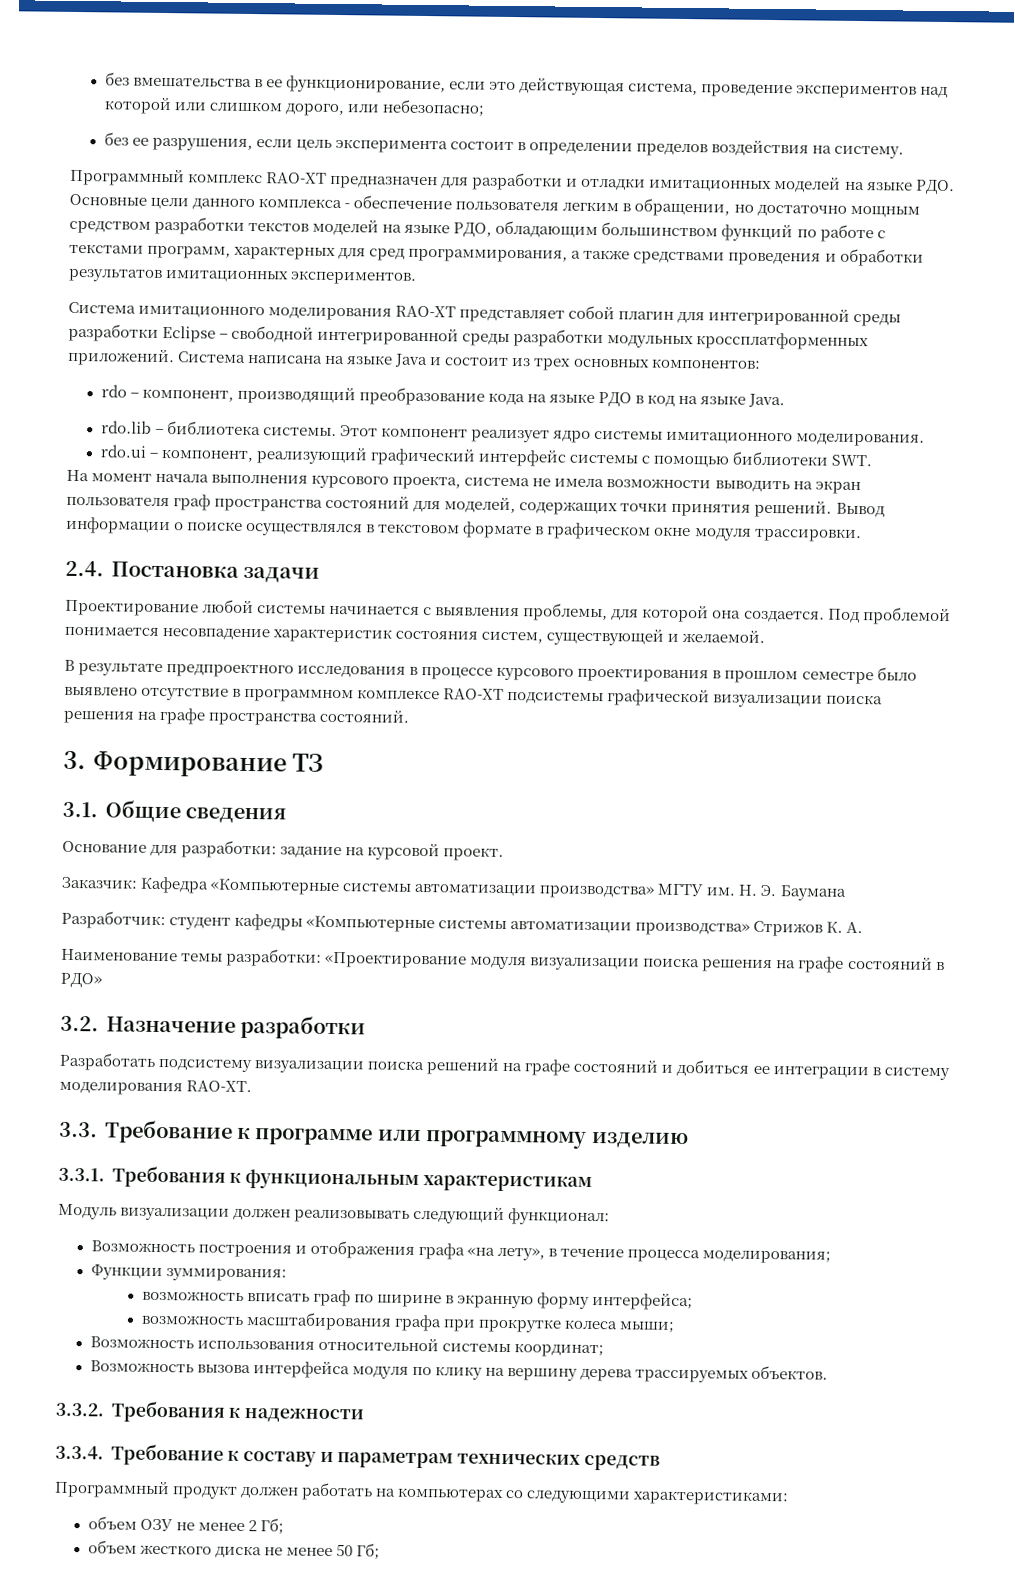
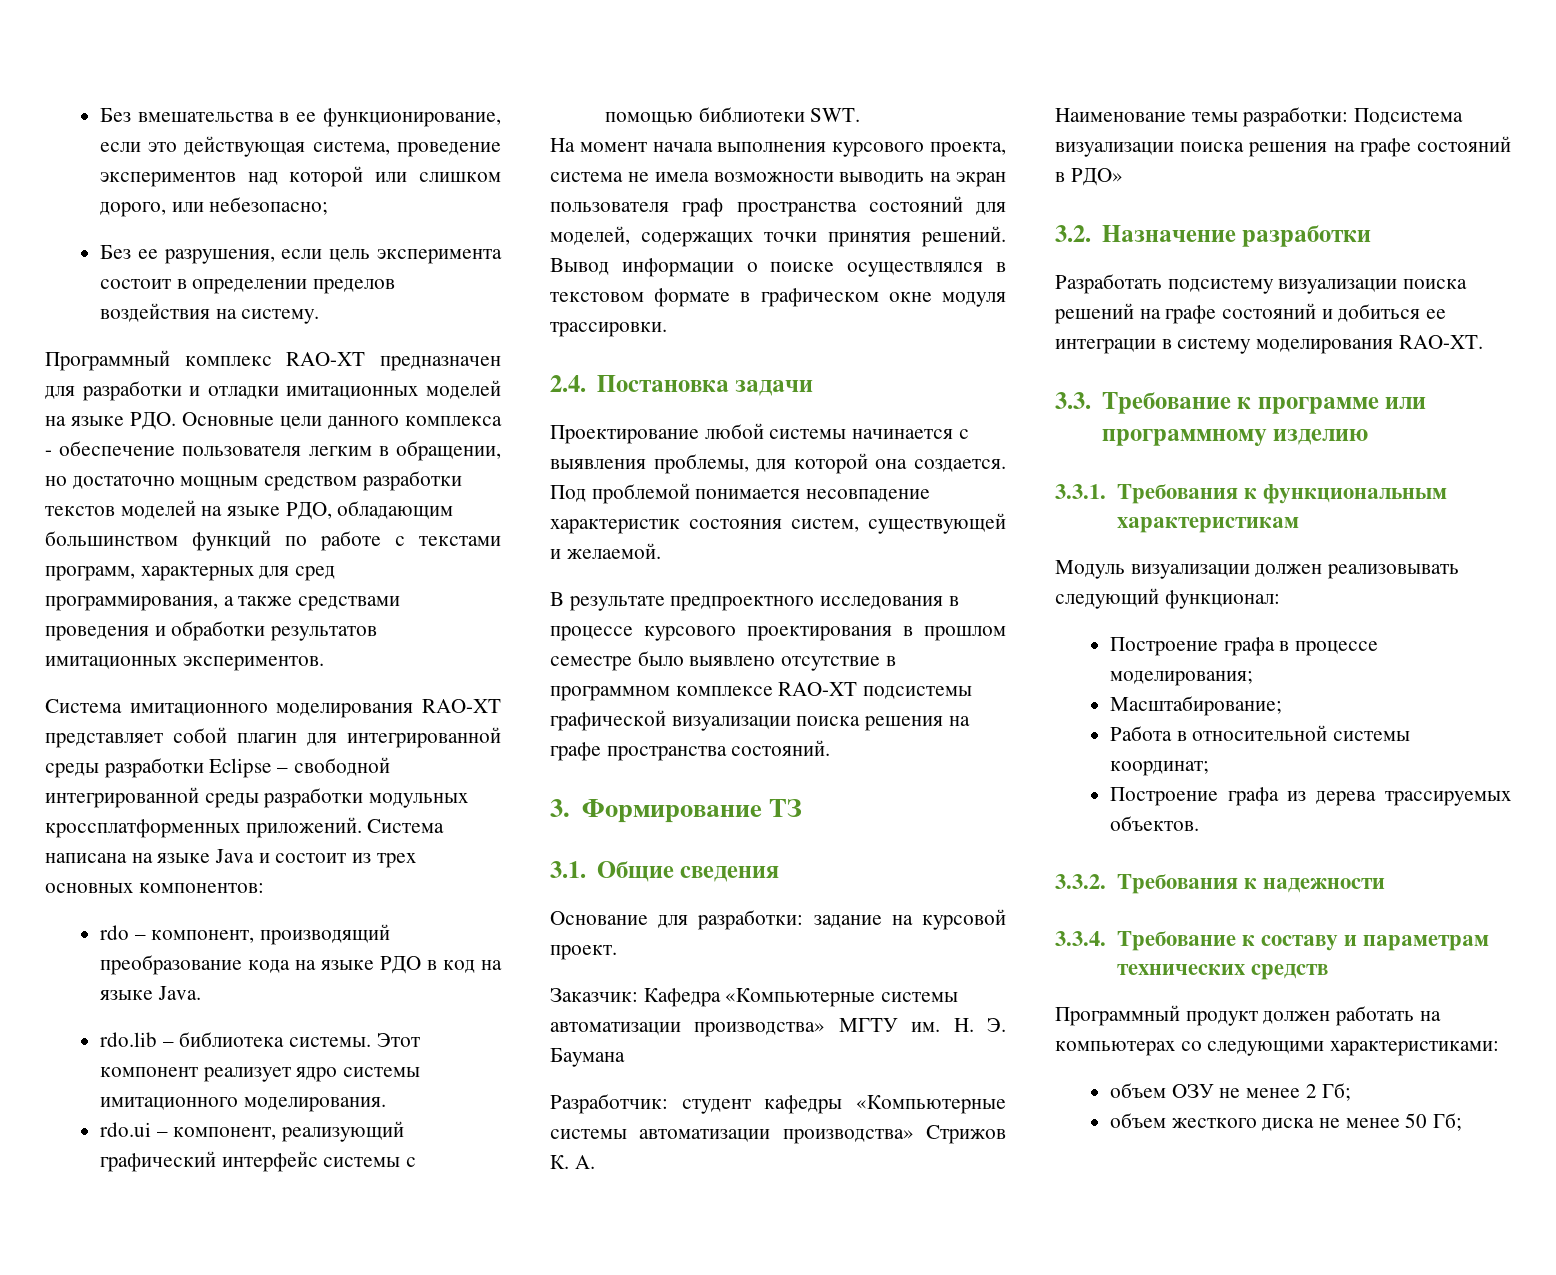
[104,72,130,86] без -> [99,108,131,122] Без
[103,132,129,146] без -> [99,245,131,259] Без
[325,951,528,970] «Проектирование модуля -> [1354,108,1464,125] Подсистема
[90,1240,832,1264] [90,1264,287,1282] [141,1289,694,1311] [140,1312,675,1333] [89,1336,604,1358] [89,1360,578,1381] Возможность построения и отображения графа «на лету», в течение процесса моделирования; // Функции зуммирования: // возможность вписать граф по ширине в экранную форму интерфейса; // возможность масштабирования графа при прокрутке колеса мыши; // Возможность использования относительной системы координат; // Возможность вызова интерфейса модуля по клику на вершину -> [1109,637,1378,656] [1109,671,1253,686] [1109,696,1282,716] [1109,725,1410,741] [1109,761,1209,776] [1109,787,1307,806] Построение графа в процессе моделирования; // Масштабирование; // Работа в относительной системы координат; // Построение графа из

